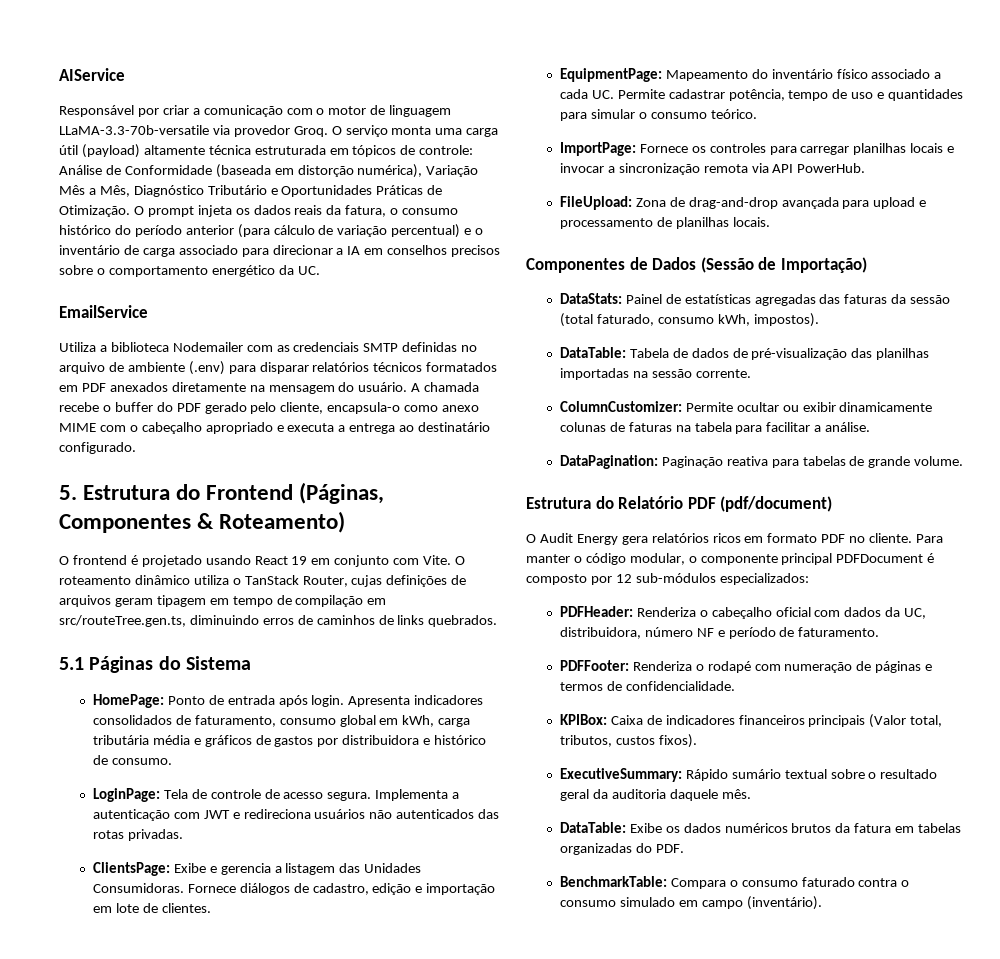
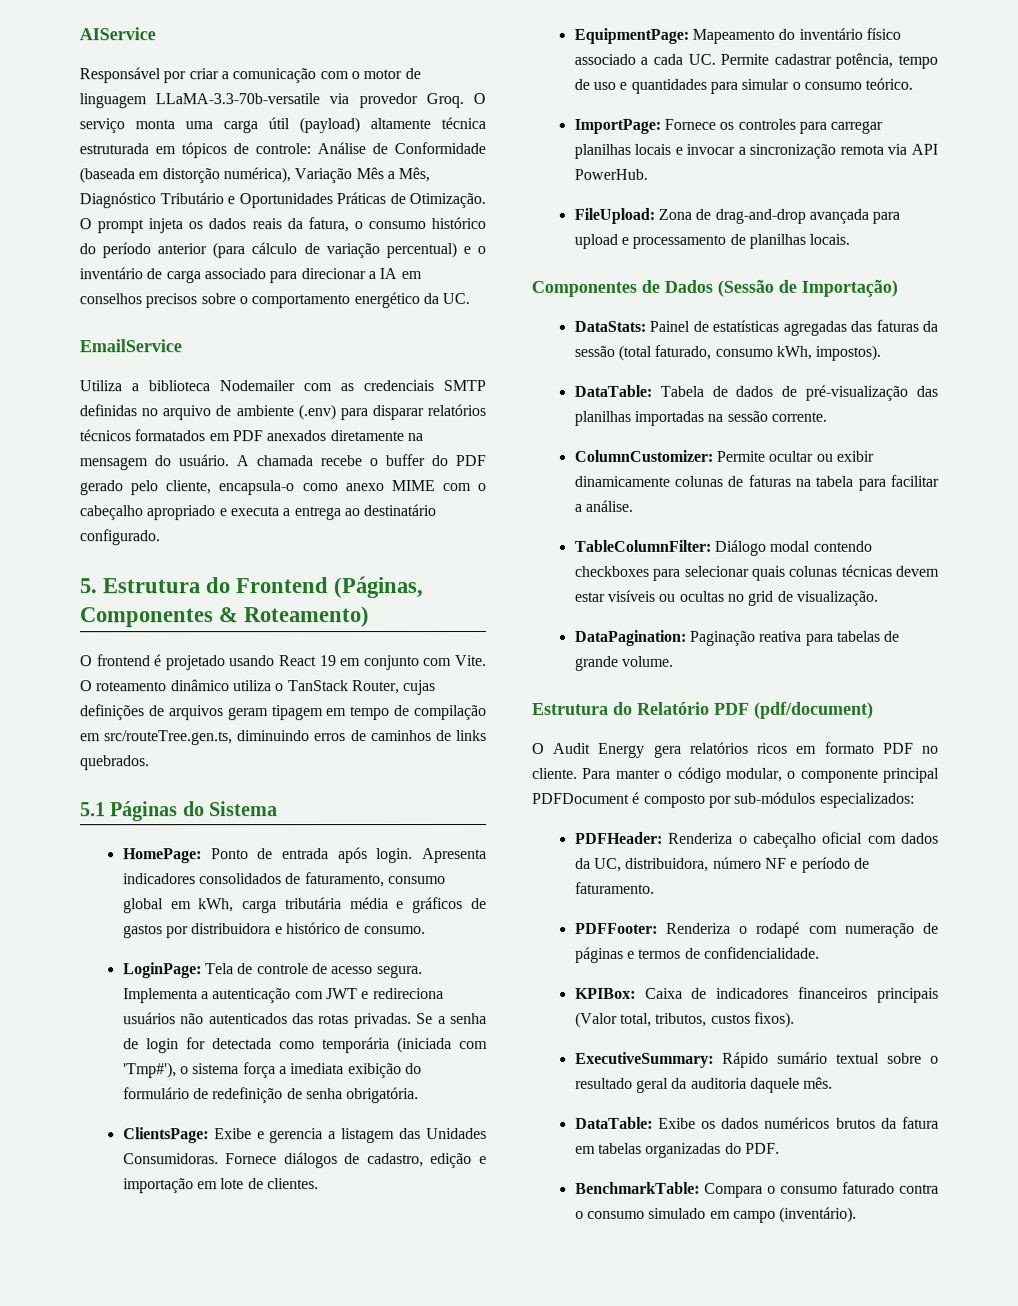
(183, 835) none -> [416,1013,487,1025] [122,1037,488,1054] [122,1062,423,1079] [122,1087,420,1104] Se a senha de login for detectada como temporária (iniciada com 'Tmp#'), o sistema força a imediata exibição do formulário de redefinição de senha obrigatória.
(871, 427) none -> [573,539,872,556] [573,564,939,581] [573,589,879,606] // TableColumnFilter: Diálogo modal contendo checkboxes para selecionar quais colunas técnicas devem estar visíveis ou ocultas no grid de visualização.
[615,574,632,583] 12 -> (732, 801) none

